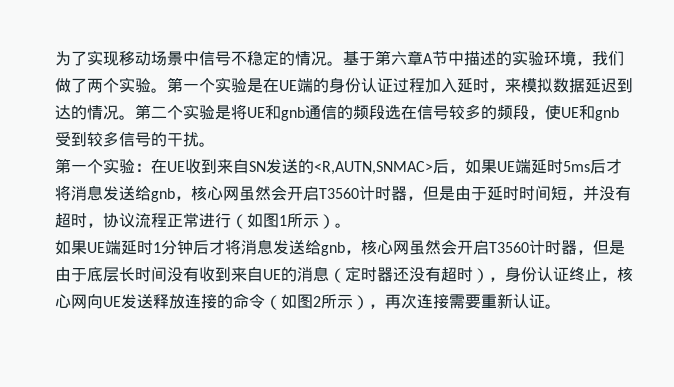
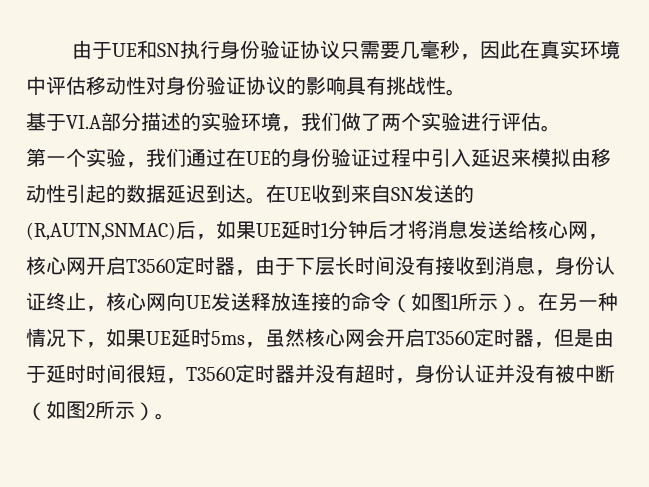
[55,50,464,66] 为了实现移动场景中信号不稳定的情况。基于第六章A节中 -> [72,40,621,60] [26,76,466,96] [26,112,141,131] 由于UE和SN执行身份验证协议只需要几毫秒，因此在真实环境中评估移动性对身份验证协议的影响具有挑战性。 // 基于VI.A部分
[151,77,633,93] [55,104,619,121] [55,131,215,147] [55,158,151,174] 。第一个实验是在UE端的身份认证过程加入延时，来模拟数据延迟到达的情况。第二个实验是将UE和gnb通信的频段选在信号较多的频段，使UE和gnb受到较多信号的干扰。 // 第一个实验： -> [461,112,561,132] [26,148,611,168] [26,184,266,204] 进行评估。 // 第一个实验，我们通过在UE的身份验证过程中引入延迟来模拟由移动性引起的数据延迟到达。
[314,161,433,175] <R,AUTN,SNMAC> -> [26,222,176,241] (R,AUTN,SNMAC)
[515,159,622,174] [55,185,631,202] [55,213,351,229] [55,240,121,255] 端延时5ms后才将消息发送给gnb，核心网虽然会开启T3560计时器，但是由于延时时间短，并没有超时，协议流程正常进行（如图1所示）。 // 如果UE端 -> (281, 230) none
[321,239,625,256] [55,266,489,283] gnb，核心网虽然会开启T3560计时器，但是由于底层长时间没有收到来自UE的消息（定时器还没有超时） -> [528,220,608,240] [26,256,535,276] 核心网，核心网开启T3560定时器，由于下层长时间没有接收到消息
[313,293,545,310] 2所示），再次连接需要重新认证 -> [451,292,618,313] [26,328,614,348] [26,364,615,384] [26,400,155,421] 1所示）。在另一种情况下，如果UE延时5ms，虽然核心网会开启T3560定时器，但是由于延时时间很短，T3560定时器并没有超时，身份认证并没有被中断（如图2所示）

